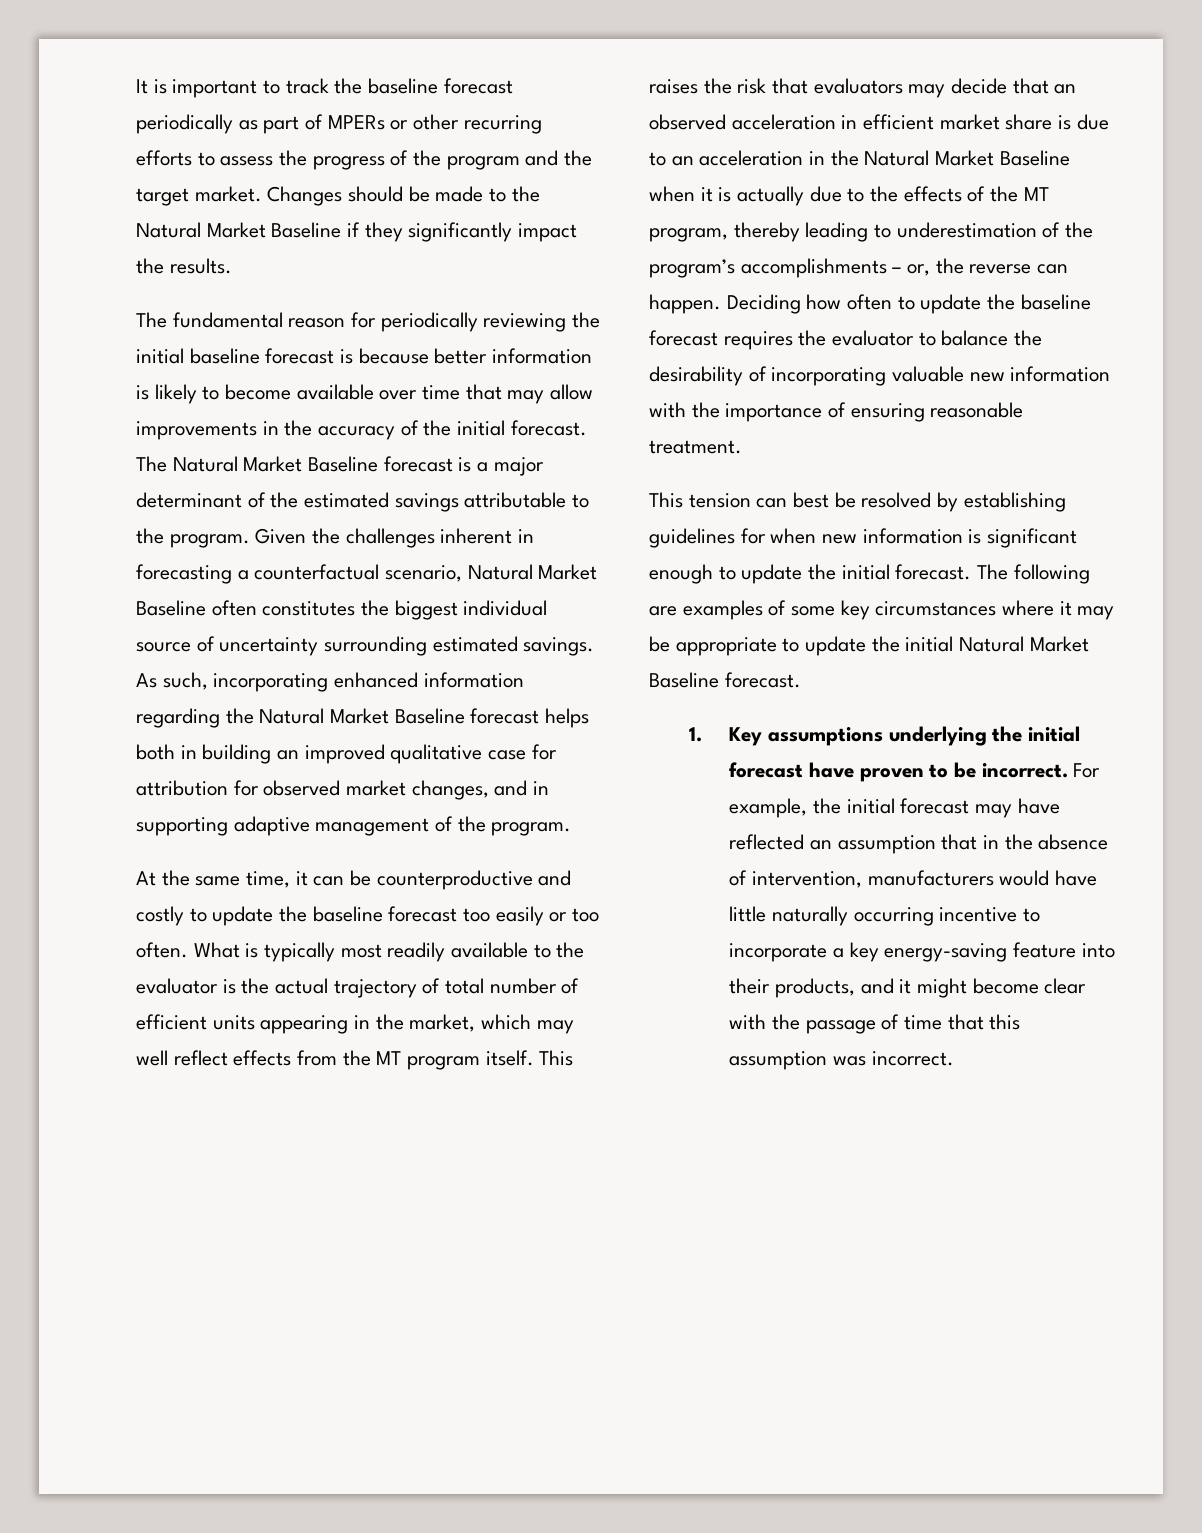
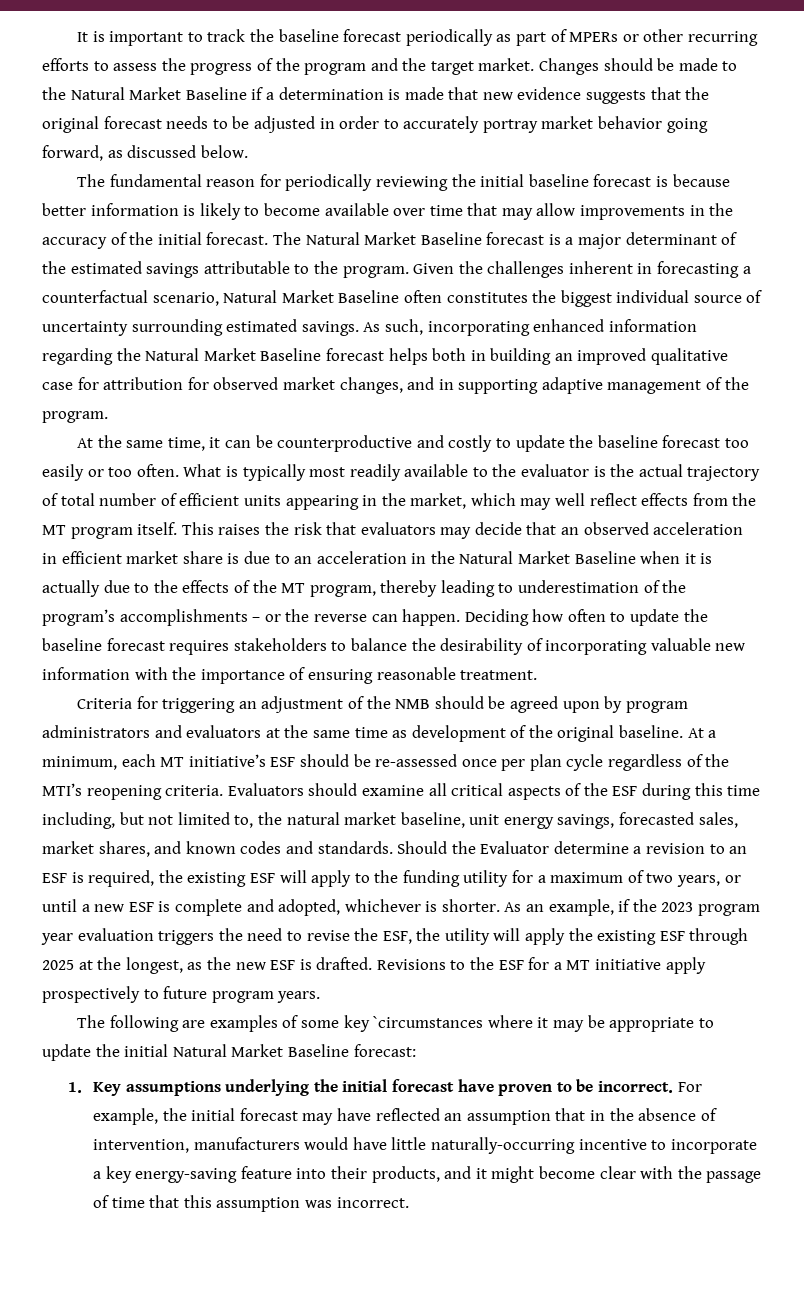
[364,222,578,242] [136,258,232,274] they significantly impact the results. -> [265,87,710,104] [42,116,708,133] [42,145,248,161] a determination is made that new evidence suggests that the original forecast needs to be adjusted in order to accurately portray market behavior going forward, as discussed below.
[907,264,931,276] or, -> [264,614,281,622] or
[798,330,915,346] the evaluator -> [233,638,327,651] stakeholders
[649,492,1066,512] [649,528,1078,548] [649,564,972,584] This tension can best be resolved by establishing guidelines for when new information is significant enough to update the initial forecast. -> [77,696,688,713] [42,725,717,742] [42,754,730,771] [42,783,761,800] [42,812,738,829] [42,841,748,857] [42,870,741,887] [42,899,761,916] [41,928,749,945] [42,957,706,974] [42,986,321,1003] Criteria for triggering an adjustment of the NMB should be agreed upon by program administrators and evaluators at the same time as development of the original baseline. At a minimum, each MT initiative’s ESF should be re-assessed once per plan cycle regardless of the MTI’s reopening criteria. Evaluators should examine all critical aspects of the ESF during this time including, but not limited to, the natural market baseline, unit energy savings, forecasted sales, market shares, and known codes and standards. Should the Evaluator determine a revision to an ESF is required, the existing ESF will apply to the funding utility for a maximum of two years, or until a new ESF is complete and adopted, whichever is shorter. As an example, if the 2023 program year evaluation triggers the need to revise the ESF, the utility will apply the existing ESF through 2025 at the longest, as the new ESF is drafted. Revisions to the ESF for a MT initiative apply prospectively to future program years. //
[875,601,997,616] circumstances -> [373,1016,484,1028] `circumstances
[724,672,801,688] forecast. -> [353,1044,416,1057] forecast:
[772,906,934,926] naturally occurring -> [431,1137,576,1154] naturally-occurring

